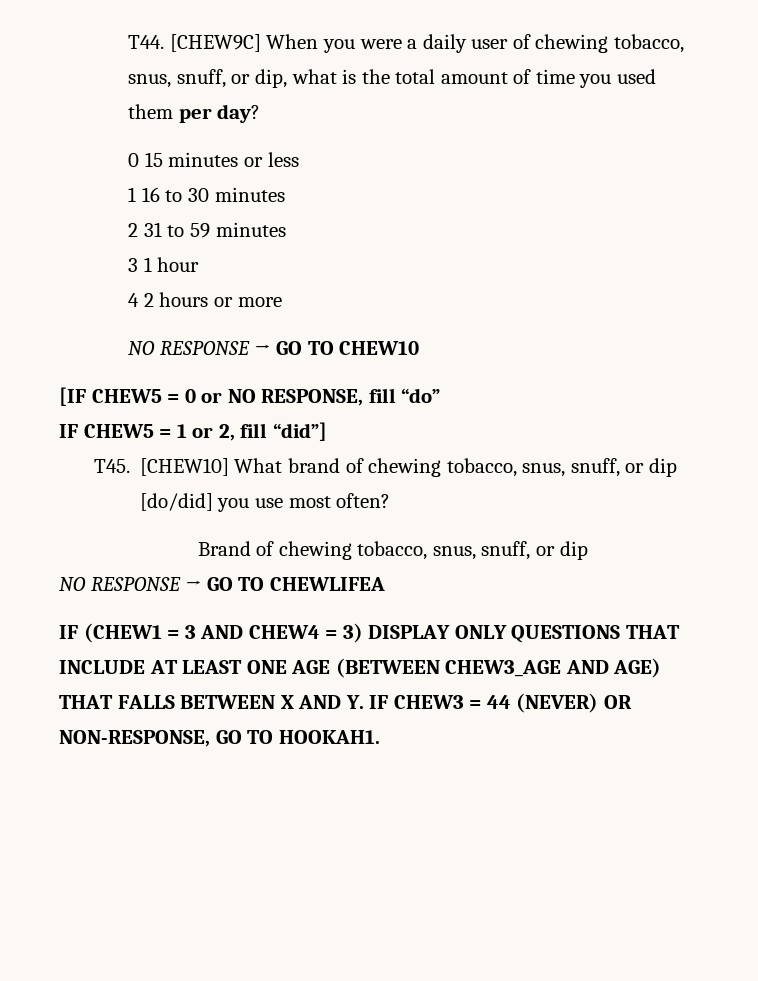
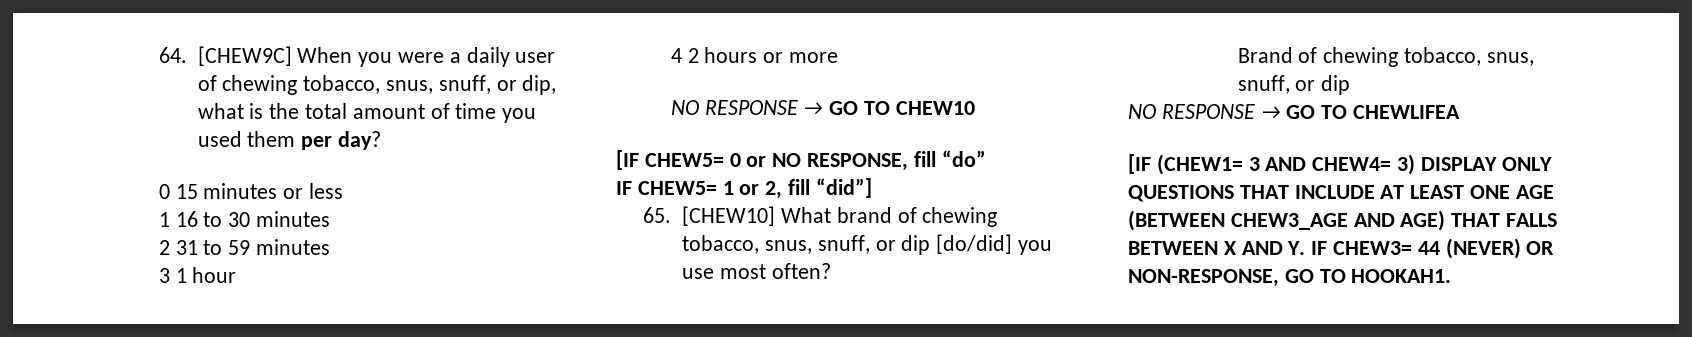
[128,35,165,49] T44. -> [158,47,187,63] 64.
[91,389,180,403] CHEW5 = -> [644,153,724,167] CHEW5=
[83,424,172,438] CHEW5 = -> [637,181,717,195] CHEW5=
[93,459,130,473] T45. -> [643,207,672,223] 65.
[59,623,338,643] IF (CHEW1 = 3 AND CHEW4 = -> [1128,154,1392,175] [IF (CHEW1= 3 AND CHEW4=
[393,695,482,709] CHEW3 = -> [1333,241,1413,255] CHEW3=

